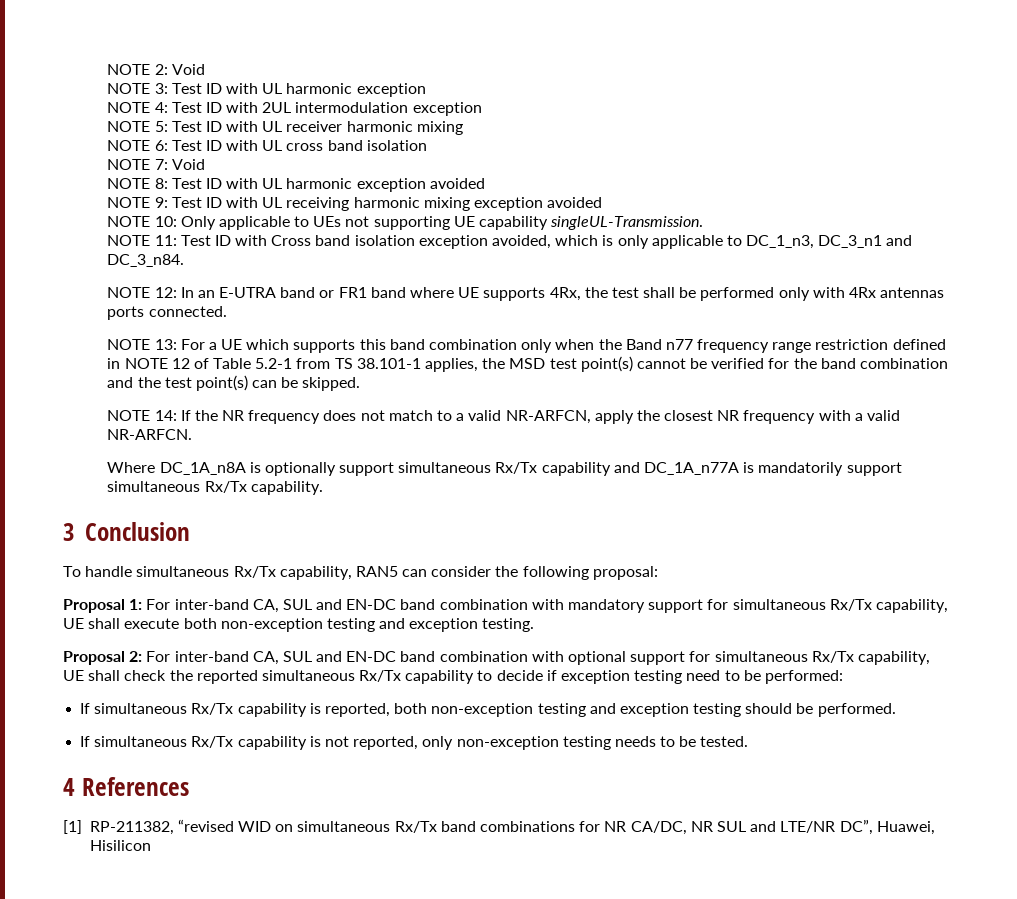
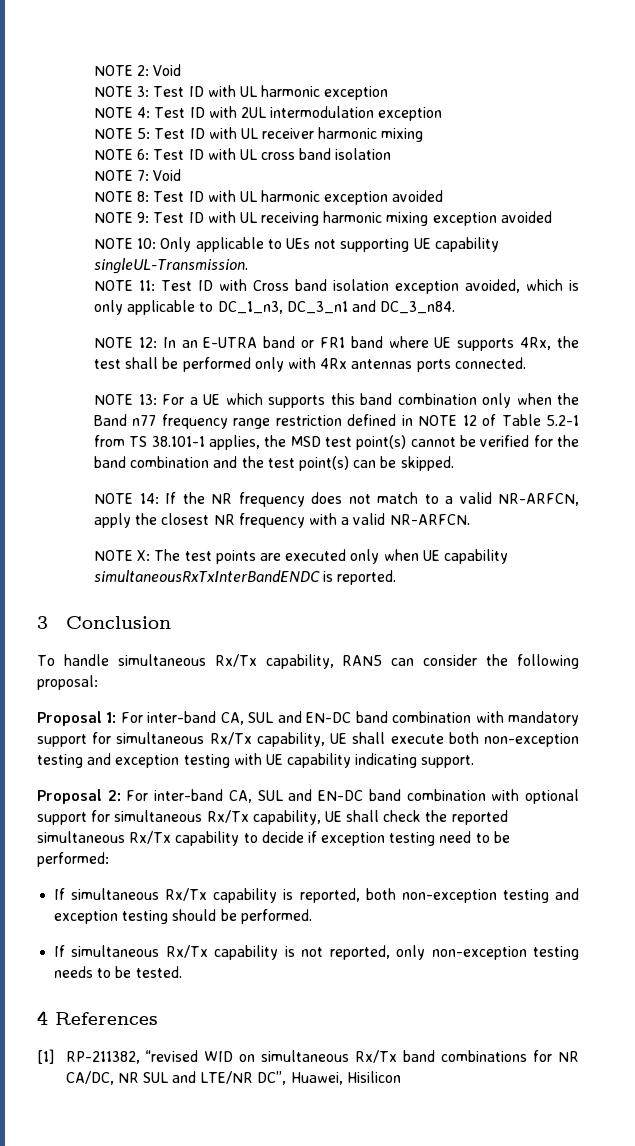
[107,462,902,476] [107,481,323,495] Where DC_1A_n8A is optionally support simultaneous Rx/Tx capability and DC_1A_n77A is mandatorily support simultaneous Rx/Tx capability. -> [94,549,508,564] [94,570,397,585] NOTE X: The test points are executed only when UE capability simultaneousRxTxInterBandENDC is reported.
[482,618,535,632] testing. -> [183,753,475,768] testing with UE capability indicating support.

